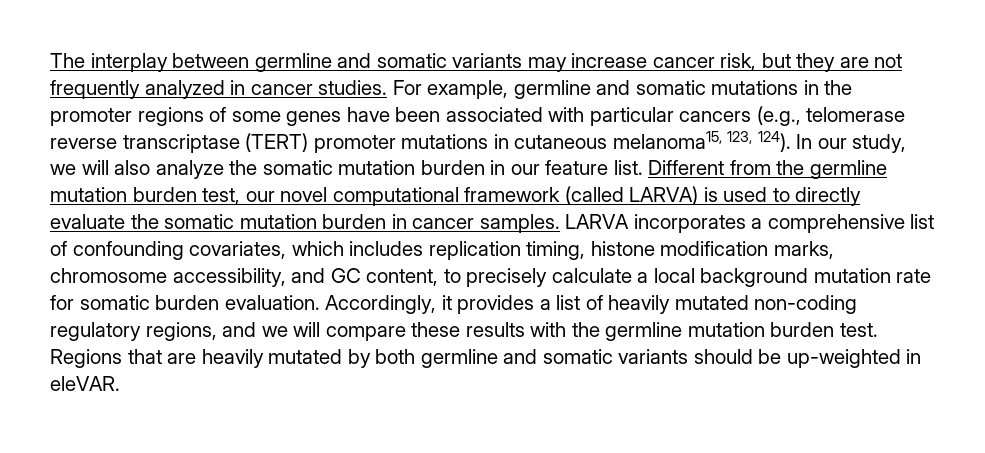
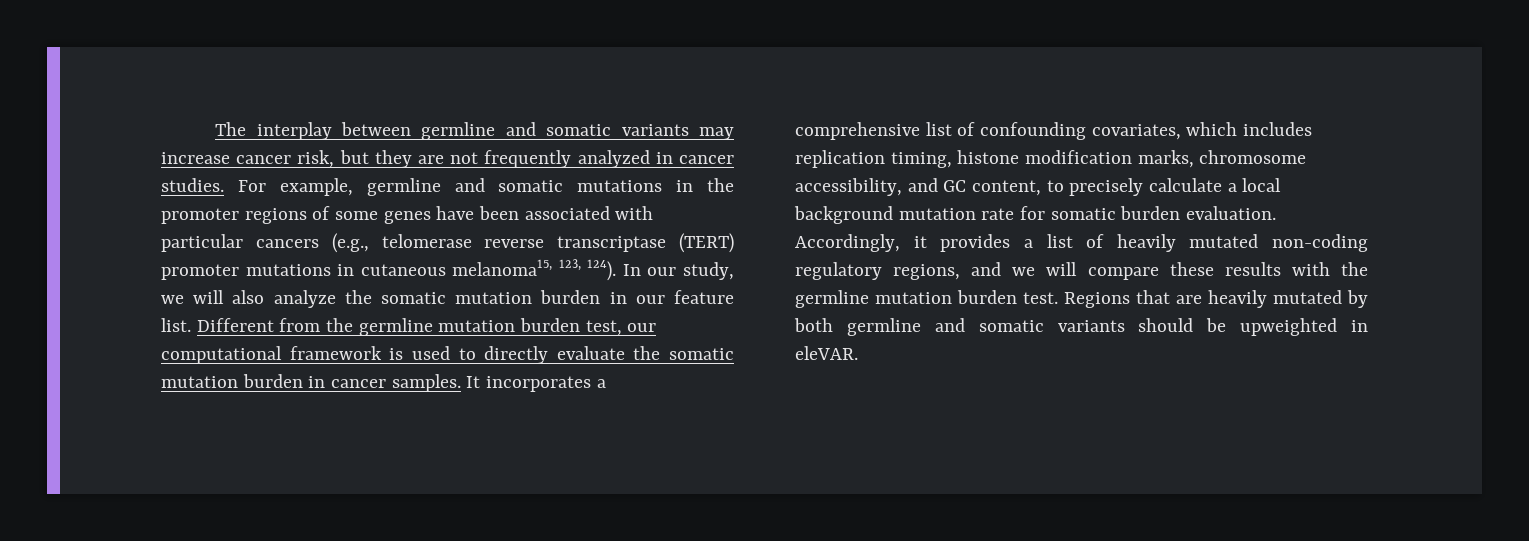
[280,187,328,202] novel -> (657, 327) none
[564,186,699,205] (called LARVA) -> (382, 353) none
[565,214,630,229] LARVA -> [466,376,481,388] It
[786,349,901,368] up-weighted -> [1240,318,1338,336] upweighted

